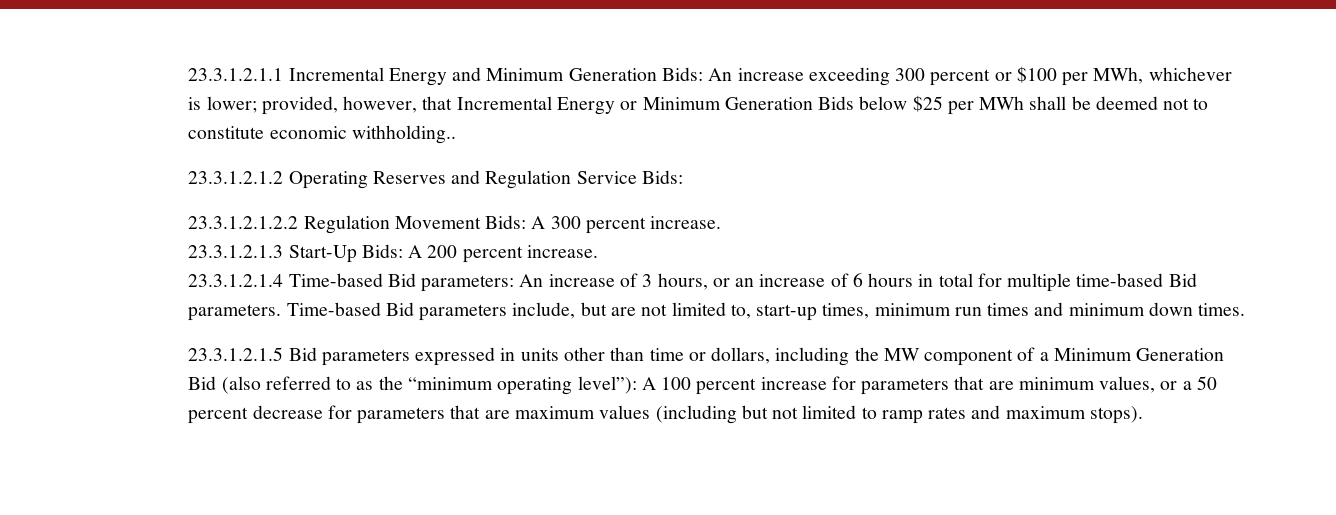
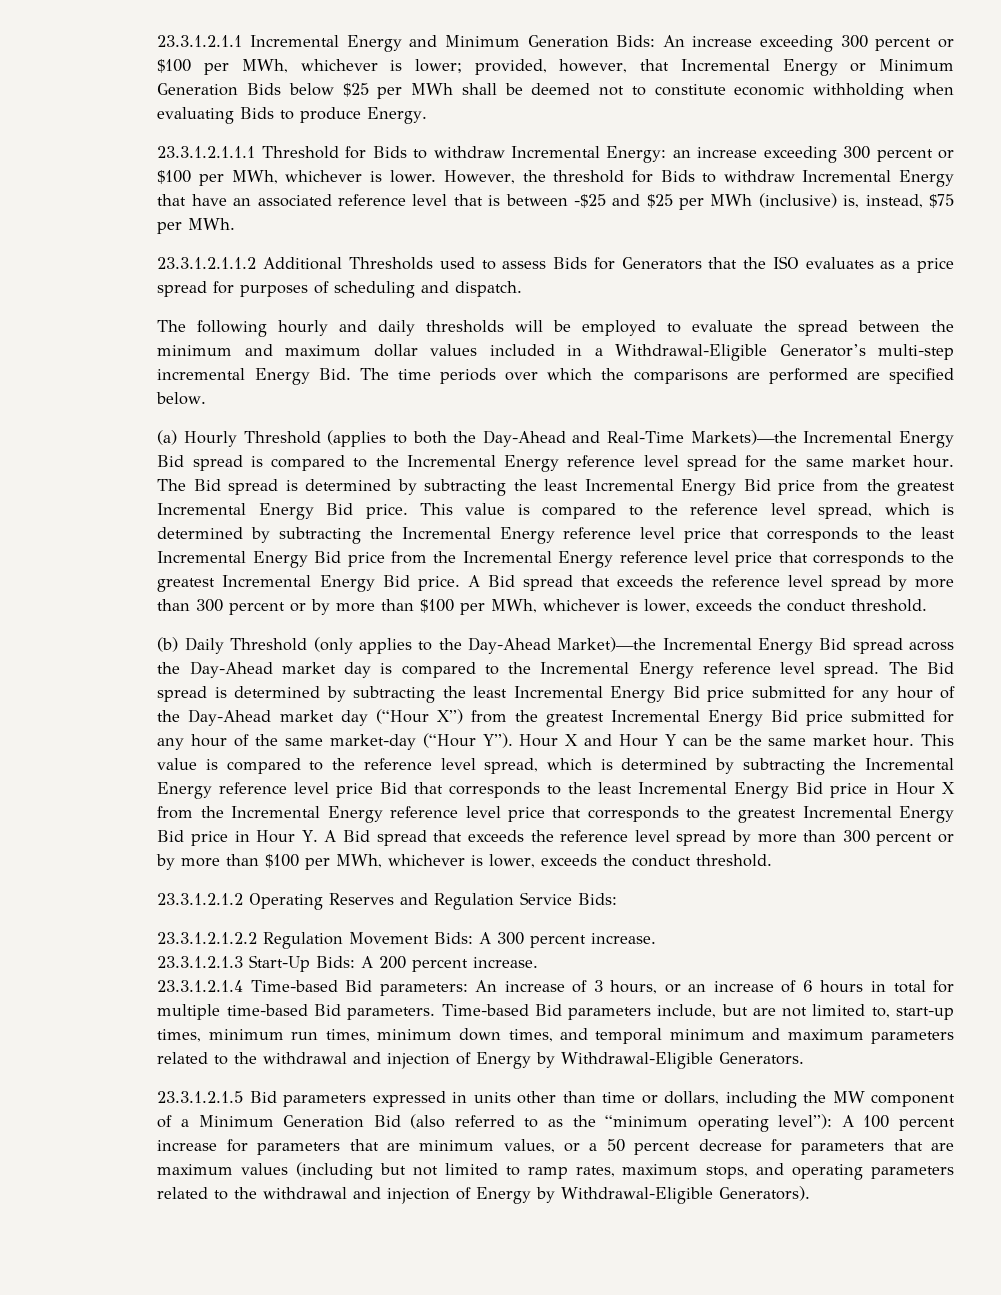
[351,125,456,144] withholding.. -> [813,83,954,100] [157,107,428,124] [157,146,954,163] [157,170,955,187] [157,193,954,210] [157,218,236,234] [157,256,954,273] [157,281,523,298] [157,320,954,337] [157,344,954,361] [157,368,954,385] [156,392,207,405] [157,430,955,448] [157,455,955,472] [157,479,955,496] [157,503,954,520] [157,527,956,544] [157,551,954,568] [157,575,954,592] [157,599,928,615] [157,637,955,655] [157,661,954,679] [157,686,955,703] [157,709,955,727] [157,733,955,750] [157,758,955,775] [157,782,955,799] [157,806,954,823] [157,830,955,846] [156,854,773,870] withholding when evaluating Bids to produce Energy. // 23.3.1.2.1.1.1 Threshold for Bids to withdraw Incremental Energy: an increase exceeding 300 percent or $100 per MWh, whichever is lower. However, the threshold for Bids to withdraw Incremental Energy that have an associated reference level that is between -$25 and $25 per MWh (inclusive) is, instead, $75 per MWh. // 23.3.1.2.1.1.2 Additional Thresholds used to assess Bids for Generators that the ISO evaluates as a price spread for purposes of scheduling and dispatch. // The following hourly and daily thresholds will be employed to evaluate the spread between the minimum and maximum dollar values included in a Withdrawal-Eligible Generator’s multi-step incremental Energy Bid. The time periods over which the comparisons are performed are specified below. // (a) Hourly Threshold (applies to both the Day-Ahead and Real-Time Markets)—the Incremental Energy Bid spread is compared to the Incremental Energy reference level spread for the same market hour. The Bid spread is determined by subtracting the least Incremental Energy Bid price from the greatest Incremental Energy Bid price. This value is compared to the reference level spread, which is determined by subtracting the Incremental Energy reference level price that corresponds to the least Incremental Energy Bid price from the Incremental Energy reference level price that corresponds to the greatest Incremental Energy Bid price. A Bid spread that exceeds the reference level spread by more than 300 percent or by more than $100 per MWh, whichever is lower, exceeds the conduct threshold. // (b) Daily Threshold (only applies to the Day-Ahead Market)—the Incremental Energy Bid spread across the Day-Ahead market day is compared to the Incremental Energy reference level spread. The Bid spread is determined by subtracting the least Incremental Energy Bid price submitted for any hour of the Day-Ahead market day (“Hour X”) from the greatest Incremental Energy Bid price submitted for any hour of the same market-day (“Hour Y”). Hour X and Hour Y can be the same market hour. This value is compared to the reference level spread, which is determined by subtracting the Incremental Energy reference level price Bid that corresponds to the least Incremental Energy Bid price in Hour X from the Incremental Energy reference level price that corresponds to the greatest Incremental Energy Bid price in Hour Y. A Bid spread that exceeds the reference level spread by more than 300 percent or by more than $100 per MWh, whichever is lower, exceeds the conduct threshold.
[987,302,1246,316] times and minimum down times. -> [325,1028,955,1044] [157,1052,805,1069] times, minimum down times, and temporal minimum and maximum parameters related to the withdrawal and injection of Energy by Withdrawal-Eligible Generators.
[928,405,1143,424] rates and maximum stops). -> [575,1163,954,1180] [157,1186,811,1204] rates, maximum stops, and operating parameters related to the withdrawal and injection of Energy by Withdrawal-Eligible Generators).

